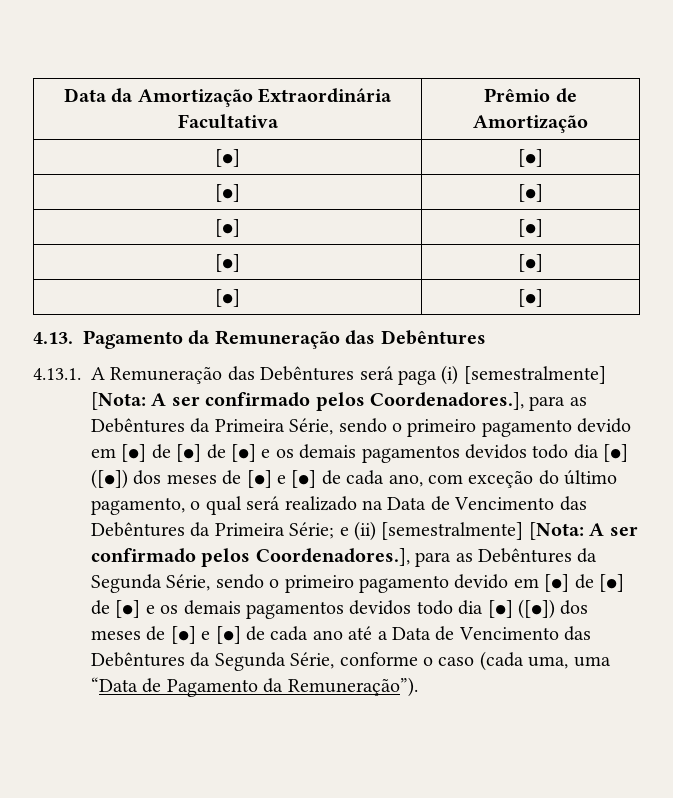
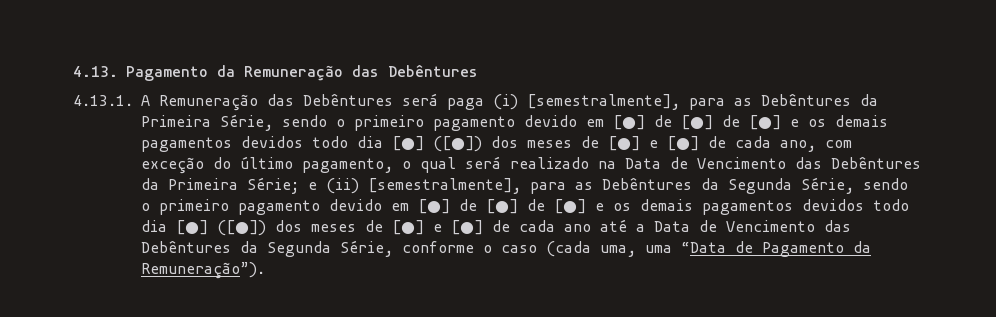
[63,88,393,107] [177,114,279,129] [484,88,577,103] [473,115,588,133] [215,149,240,167] [518,149,543,167] [215,184,240,202] [518,184,543,202] [215,219,240,237] [518,219,543,237] [215,254,240,272] [518,254,543,272] [215,289,240,307] [518,289,543,307] Data da Amortização Extraordinária Facultativa | Prêmio de Amortização // [●] | [●] // [●] | [●] // [●] | [●] // [●] | [●] // [●] | [●] // -> (73, 71) none
[463,366,606,384] [91,392,524,411] [semestralmente] [Nota: A ser confirmado pelos Coordenadores.], -> [527,94,680,110] [semestralmente],
[381,522,638,540] [91,548,410,567] [semestralmente] [Nota: A ser confirmado pelos Coordenadores.], -> [368,178,521,194] [semestralmente],

